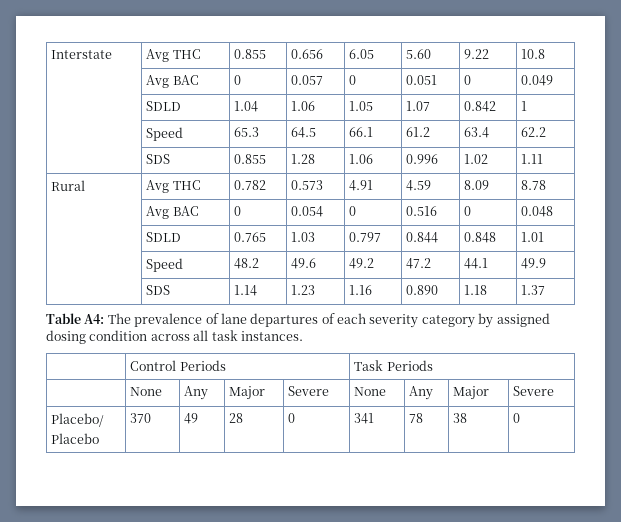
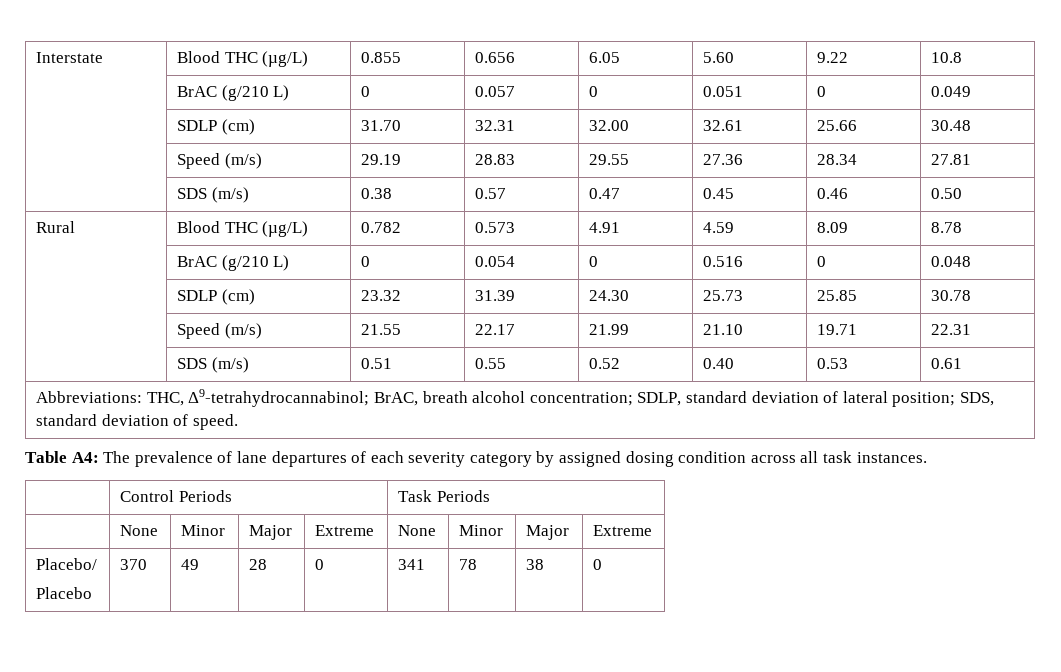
[146,49,201,62] Avg THC -> [177,51,309,67] Blood THC (µg/L)
[146,75,199,88] Avg BAC -> [177,85,290,101] BrAC (g/210 L)
[146,101,182,111] [234,101,259,112] [291,101,316,111] [349,101,374,111] [406,101,431,111] [464,101,497,112] [521,101,528,111] [146,127,184,141] [234,127,260,137] [291,127,317,138] [349,127,374,137] [406,127,431,137] [464,127,490,138] [521,127,547,137] [146,154,171,164] [234,154,267,164] [291,154,316,164] [349,154,374,164] [406,154,439,164] [464,154,489,164] [521,154,544,164] SDLD | 1.04 | 1.06 | 1.05 | 1.07 | 0.842 | 1 // | Speed | 65.3 | 64.5 | 66.1 | 61.2 | 63.4 | 62.2 // | SDS | 0.855 | 1.28 | 1.06 | 0.996 | 1.02 | 1.11 -> [177,119,255,135] [361,120,402,131] [475,120,516,131] [589,120,630,131] [703,120,744,131] [817,120,858,131] [931,120,972,131] [177,153,262,169] [361,154,402,165] [475,154,516,165] [589,154,630,165] [703,154,744,165] [817,154,858,165] [931,154,972,165] [177,187,249,203] [361,188,393,199] [475,188,507,199] [589,188,621,199] [703,188,735,199] [817,188,849,199] [931,188,963,199] SDLP (cm) | 31.70 | 32.31 | 32.00 | 32.61 | 25.66 | 30.48 // | Speed (m/s) | 29.19 | 28.83 | 29.55 | 27.36 | 28.34 | 27.81 // | SDS (m/s) | 0.38 | 0.57 | 0.47 | 0.45 | 0.46 | 0.50
[146,180,201,193] Avg THC -> [177,221,309,237] Blood THC (µg/L)
[146,206,199,219] Avg BAC -> [177,255,290,271] BrAC (g/210 L)
[146,232,182,242] [234,232,267,242] [291,232,316,242] [349,232,382,242] [406,232,439,243] [464,232,497,243] [521,232,545,242] [146,258,184,272] [234,258,260,269] [291,258,317,269] [349,258,375,269] [406,258,432,269] [464,258,489,269] [521,258,547,269] [146,285,171,295] [234,285,258,296] [291,285,316,295] [349,285,373,295] [406,285,439,295] [464,285,488,295] [521,285,546,295] SDLD | 0.765 | 1.03 | 0.797 | 0.844 | 0.848 | 1.01 // | Speed | 48.2 | 49.6 | 49.2 | 47.2 | 44.1 | 49.9 // | SDS | 1.14 | 1.23 | 1.16 | 0.890 | 1.18 | 1.37 -> [177,289,255,305] [361,290,402,301] [475,290,516,301] [589,290,630,301] [703,290,744,301] [817,290,858,301] [931,290,972,301] [177,323,262,339] [361,324,402,335] [475,324,516,335] [589,324,630,335] [703,324,744,335] [817,324,858,335] [931,324,972,335] [177,357,249,373] [361,358,393,369] [475,358,507,369] [589,358,621,369] [703,358,735,369] [817,358,849,369] [931,358,963,369] [36,389,994,407] [36,414,238,430] SDLP (cm) | 23.32 | 31.39 | 24.30 | 25.73 | 25.85 | 30.78 // | Speed (m/s) | 21.55 | 22.17 | 21.99 | 21.10 | 19.71 | 22.31 // | SDS (m/s) | 0.51 | 0.55 | 0.52 | 0.40 | 0.53 | 0.61 // Abbreviations: THC, Δ9-tetrahydrocannabinol; BrAC, breath alcohol concentration; SDLP, standard deviation of lateral position; SDS, standard deviation of speed.
[184,386,209,400] [229,386,266,400] [288,386,330,396] [354,387,387,396] [409,386,434,400] [453,386,490,400] [513,386,555,396] Any | Major | Severe | None | Any | Major | Severe -> [181,525,226,536] [249,525,293,540] [315,525,375,536] [398,525,437,536] [459,525,504,536] [526,525,570,540] [593,525,653,536] Minor | Major | Extreme | None | Minor | Major | Extreme

